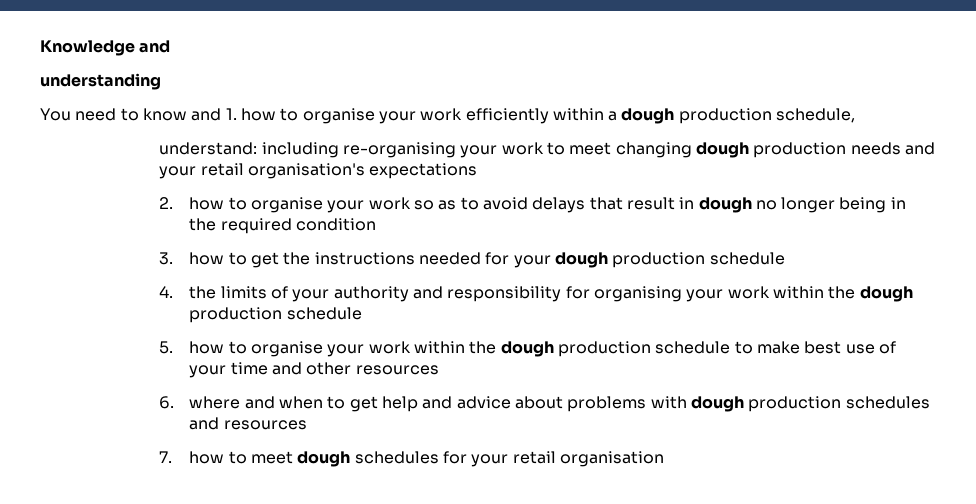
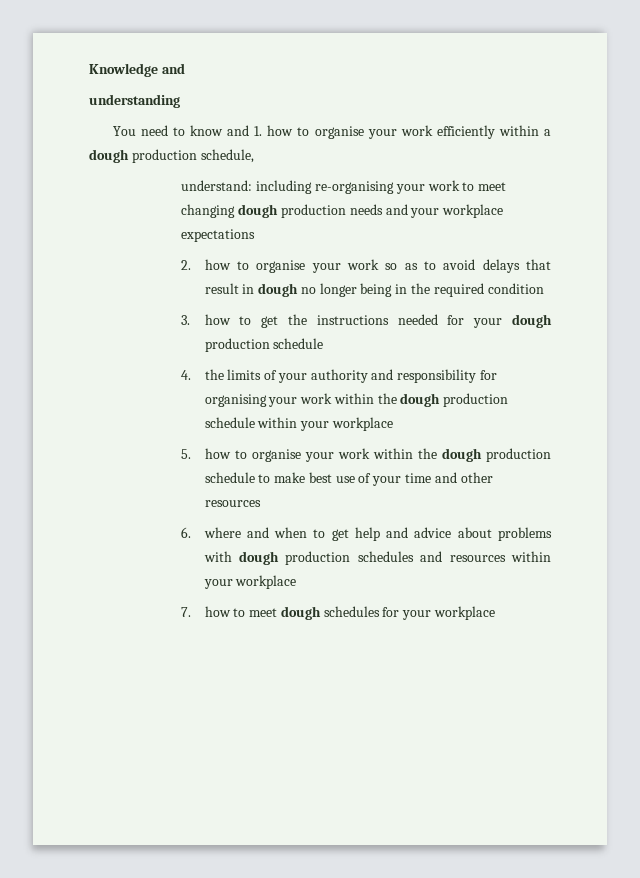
[200,163,366,179] retail organisation's -> [442,204,504,218] workplace
(362, 313) none -> [257,417,393,431] within your workplace
(307, 425) none -> [510,551,551,562] [203,575,297,589] within your workplace
[512,451,664,467] retail organisation -> [433,606,495,620] workplace

